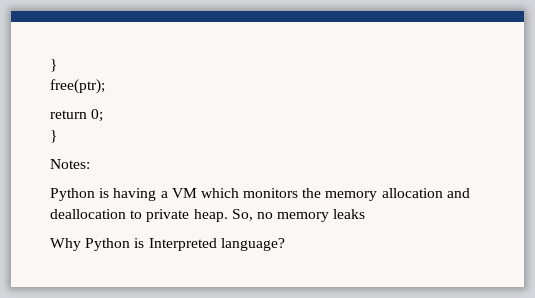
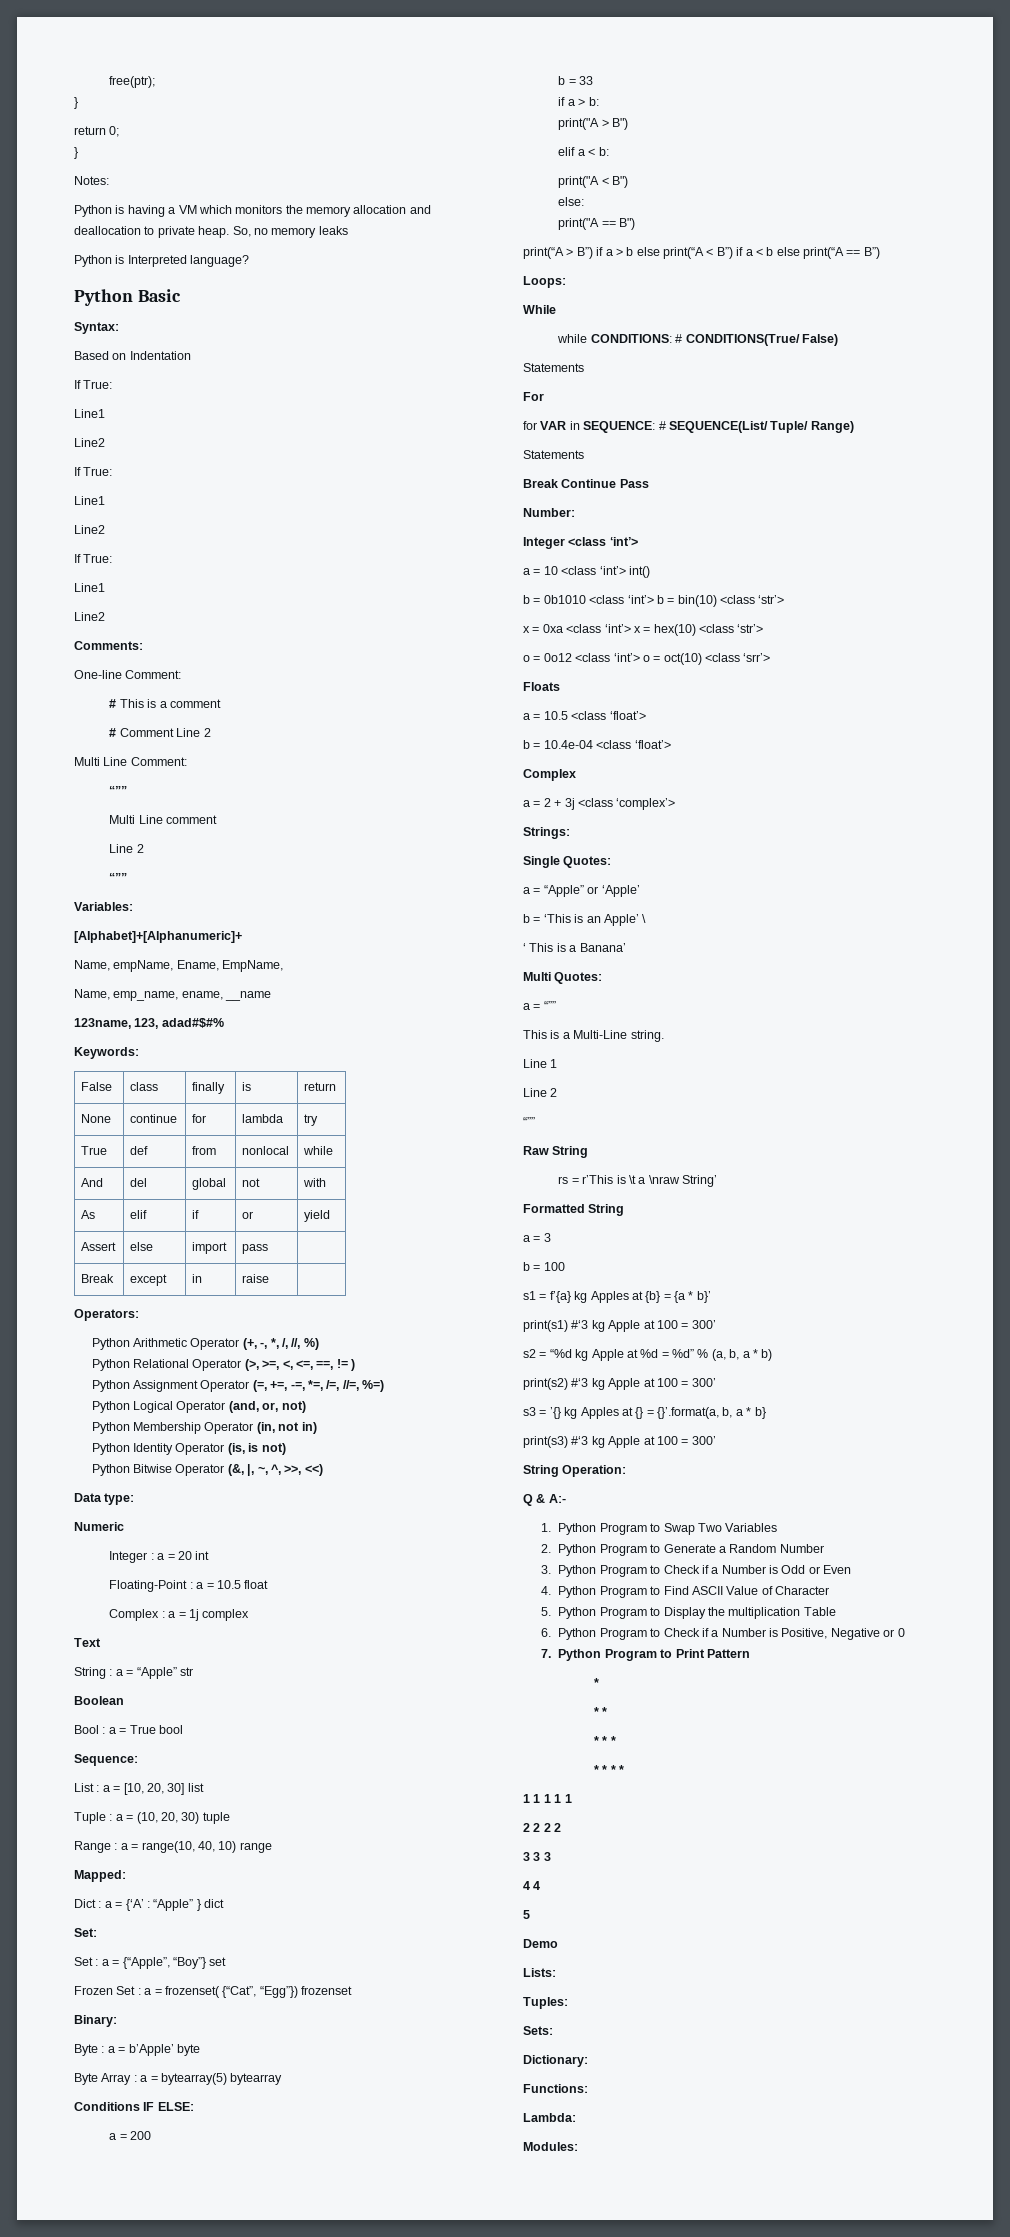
[50,59,57,72] [50,79,105,94] } // free(ptr); -> [109,76,156,88] [74,97,78,109] free(ptr); // }
[50,238,81,251] Why -> (348, 230) none
(285, 244) none -> [74,289,181,306] [74,322,119,334] [74,351,191,360] [74,380,113,389] [74,409,105,418] [74,438,105,447] [74,467,113,476] [74,496,105,505] [74,525,105,534] [74,554,113,563] [74,583,105,592] [74,612,105,621] [74,641,143,650] [74,670,182,679] [109,699,221,708] [109,728,211,737] [74,757,187,766] [109,786,128,795] [109,815,218,824] [109,844,144,853] [109,873,128,882] [74,902,133,911] [74,931,242,943] [74,960,284,972] [74,989,272,1001] [74,1018,224,1029] [74,1047,139,1059] [81,1082,113,1091] [130,1082,159,1091] [192,1082,226,1094] [242,1082,252,1091] [304,1082,337,1091] [81,1114,112,1123] [130,1114,178,1123] [192,1114,207,1123] [242,1114,284,1123] [304,1114,319,1126] [81,1146,108,1155] [130,1146,149,1155] [192,1146,217,1155] [242,1146,290,1155] [303,1146,334,1155] [81,1178,104,1187] [130,1178,148,1187] [192,1178,227,1190] [242,1178,261,1187] [303,1178,327,1187] [81,1210,96,1219] [130,1210,148,1219] [192,1210,200,1219] [242,1211,254,1219] [304,1210,331,1222] [81,1242,117,1251] [130,1242,154,1251] [192,1242,228,1254] [242,1244,269,1254] [81,1274,115,1283] [130,1274,168,1286] [192,1274,203,1283] [242,1274,270,1283] [74,1309,139,1321] [91,1338,319,1350] [91,1359,356,1371] [91,1380,385,1392] [91,1401,306,1413] [91,1422,317,1434] [91,1443,286,1455] [91,1464,323,1476] [74,1493,135,1505] [74,1522,124,1531] [109,1551,210,1563] [109,1580,269,1592] [109,1609,250,1621] [74,1638,101,1647] [74,1667,193,1679] [74,1696,124,1705] [74,1725,183,1734] [74,1754,138,1766] [74,1783,204,1795] [74,1812,230,1824] [74,1841,272,1853] [74,1870,126,1882] [74,1899,224,1911] [74,1928,97,1937] [74,1957,227,1969] [74,1986,352,1998] [74,2015,117,2027] [74,2044,200,2056] [74,2073,283,2085] [74,2102,194,2111] [109,2131,152,2140] [558,76,594,85] [558,97,599,106] [558,118,629,130] [558,147,609,156] [558,176,629,188] [558,197,585,206] [558,218,636,230] [523,247,880,259] [523,276,566,288] [523,305,556,314] [557,334,838,346] [523,363,584,372] [523,392,544,401] [523,421,854,433] [523,450,584,459] [523,479,649,488] [523,508,575,517] [523,537,638,549] [523,566,650,578] [523,595,785,607] [523,624,764,636] [523,653,771,665] [523,682,560,691] [523,711,646,720] [523,740,671,749] [523,769,576,781] [523,798,676,810] [523,827,570,839] [523,856,612,868] [523,885,640,897] [523,914,647,926] [523,943,626,952] [523,972,603,984] [523,1001,556,1010] [523,1030,664,1042] [523,1059,558,1068] [523,1088,558,1097] [523,1117,535,1126] [523,1146,589,1158] [558,1175,718,1187] [523,1204,625,1216] [523,1233,551,1242] [523,1262,565,1271] [523,1291,711,1303] [523,1320,716,1332] [523,1349,773,1361] [523,1378,716,1390] [523,1407,766,1419] [523,1436,716,1448] [523,1465,627,1477] [523,1494,566,1506] [540,1523,778,1535] [540,1544,824,1556] [540,1565,852,1577] [540,1586,830,1598] [540,1607,836,1619] [540,1628,905,1640] [540,1649,750,1661] [593,1678,599,1687] [593,1707,608,1716] [593,1736,616,1745] [593,1765,625,1774] [523,1794,572,1803] [523,1823,562,1832] [523,1852,551,1861] [523,1881,541,1890] [523,1910,530,1919] [523,1939,558,1948] [523,1968,556,1977] [523,1997,568,2009] [523,2026,553,2035] [523,2055,588,2067] [523,2084,588,2093] [523,2113,576,2122] [523,2142,578,2151] // Python Basic // Syntax: // Based on Indentation // If True: // Line1 // Line2 // If True: // Line1 // Line2 // If True: // Line1 // Line2 // Comments: // One-line Comment: // # This is a comment // # Comment Line 2 // Multi Line Comment: // “”” // Multi Line comment // Line 2 // “”” // Variables: // [Alphabet]+[Alphanumeric]+ // Name, empName, Ename, EmpName, // Name, emp_name, ename, __name // 123name, 123, adad#$#% // Keywords: // False | class | finally | is | return // None | continue | for | lambda | try // True | def | from | nonlocal | while // And | del | global | not | with // As | elif | if | or | yield // Assert | else | import | pass | // Break | except | in | raise | // Operators: // Python Arithmetic Operator (+, -, *, /, //, %) // Python Relational Operator (>, >=, <, <=, ==, != ) // Python Assignment Operator (=, +=, -=, *=, /=, //=, %=) // Python Logical Operator (and, or, not) // Python Membership Operator (in, not in) // Python Identity Operator (is, is not) // Python Bitwise Operator (&, |, ~, ^, >>, <<) // Data type: // Numeric // Integer : a = 20 int // Floating-Point : a = 10.5 float // Complex : a = 1j complex // Text // String : a = “Apple” str // Boolean // Bool : a = True bool // Sequence: // List : a = [10, 20, 30] list // Tuple : a = (10, 20, 30) tuple // Range : a = range(10, 40, 10) range // Mapped: // Dict : a = {‘A’ : “Apple” } dict // Set: // Set : a = {“Apple”, “Boy”} set // Frozen Set : a = frozenset( {“Cat”, “Egg”}) frozenset // Binary: // Byte : a = b’Apple’ byte // Byte Array : a = bytearray(5) bytearray // Conditions IF ELSE: // a = 200 // b = 33 // if a > b: // print("A > B") // elif a < b: // print("A < B") // else: // print("A == B") // print(“A > B”) if a > b else print(“A < B”) if a < b else print(“A == B”) // Loops: // While // while CONDITIONS: # CONDITIONS(True/ False) // Statements // For // for VAR in SEQUENCE: # SEQUENCE(List/ Tuple/ Range) // Statements // Break Continue Pass // Number: // Integer <class ‘int’> // a = 10 <class ‘int’> int() // b = 0b1010 <class ‘int’> b = bin(10) <class ‘str’> // x = 0xa <class ‘int’> x = hex(10) <class ‘str’> // o = 0o12 <class ‘int’> o = oct(10) <class ‘srr’> // Floats // a = 10.5 <class ‘float’> // b = 10.4e-04 <class ‘float’> // Complex // a = 2 + 3j <class ‘complex’> // Strings: // Single Quotes: // a = “Apple” or ‘Apple’ // b = ‘This is an Apple’ \ // ‘ This is a Banana’ // Multi Quotes: // a = “”” // This is a Multi-Line string. // Line 1 // Line 2 // “”” // Raw String // rs = r’This is \t a \nraw String’ // Formatted String // a = 3 // b = 100 // s1 = f’{a} kg Apples at {b} = {a * b}’ // print(s1) #‘3 kg Apple at 100 = 300’ // s2 = “%d kg Apple at %d = %d” % (a, b, a * b) // print(s2) #‘3 kg Apple at 100 = 300’ // s3 = ’{} kg Apples at {} = {}’.format(a, b, a * b} // print(s3) #‘3 kg Apple at 100 = 300’ // String Operation: // Q & A:- // 1. Python Program to Swap Two Variables // 2. Python Program to Generate a Random Number // 3. Python Program to Check if a Number is Odd or Even // 4. Python Program to Find ASCII Value of Character // 5. Python Program to Display the multiplication Table // 6. Python Program to Check if a Number is Positive, Negative or 0 // 7. Python Program to Print Pattern // * // * * // * * * // * * * * // 1 1 1 1 1 // 2 2 2 2 // 3 3 3 // 4 4 // 5 // Demo // Lists: // Tuples: // Sets: // Dictionary: // Functions: // Lambda: // Modules:

